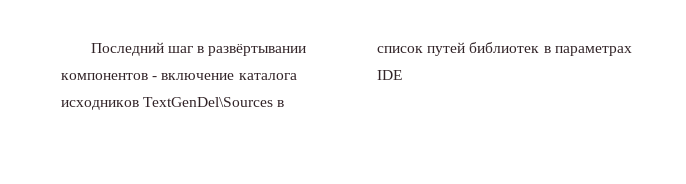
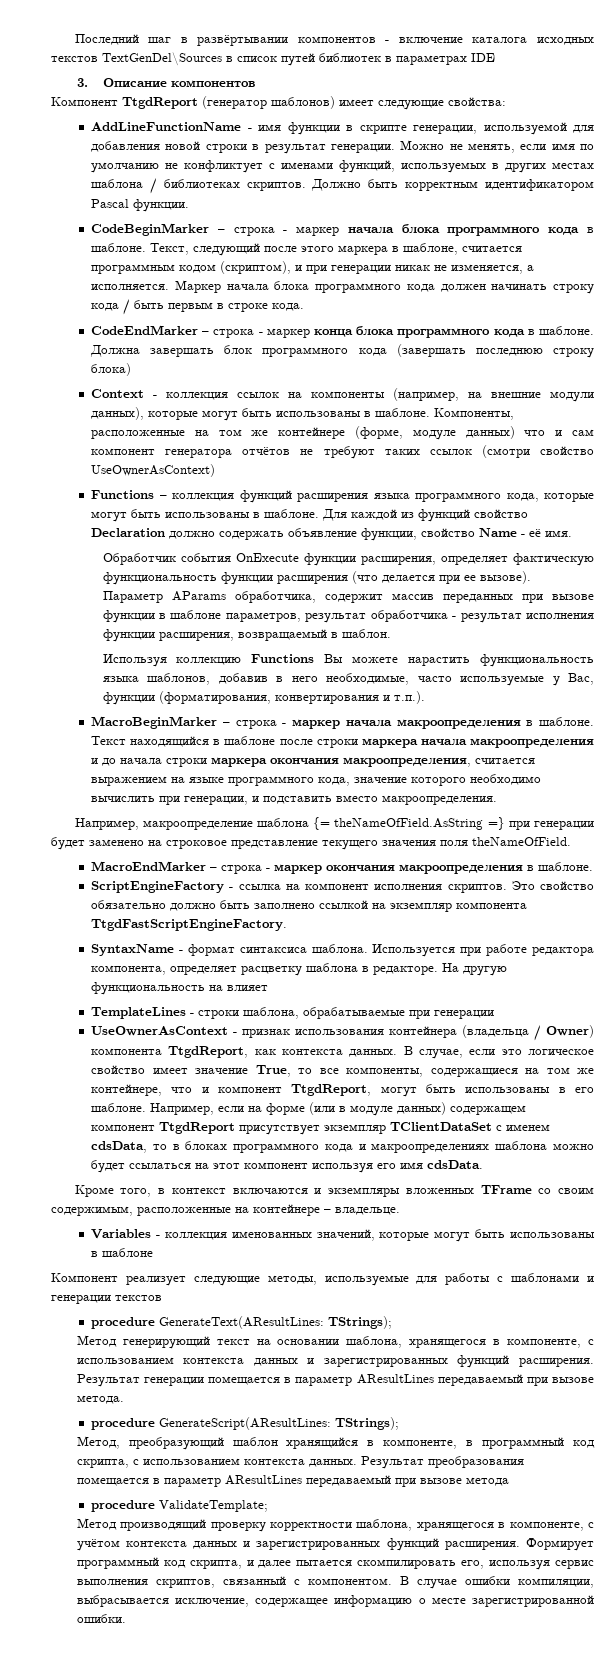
[61,100,139,110] исходников -> [537,37,594,45] [51,56,98,62] исходных текстов
(402, 75) none -> [76,78,255,87] [51,96,506,110] [91,122,594,135] [91,140,594,154] [91,160,594,173] [91,178,594,194] [91,199,190,212] [91,223,594,236] [91,243,523,256] [91,261,535,274] [91,280,594,294] [91,299,305,315] [91,325,594,338] [90,344,594,358] [91,363,132,376] [91,388,594,402] [91,407,515,421] [91,426,594,440] [91,445,594,459] [91,464,216,477] [91,490,594,503] [91,509,529,522] [91,528,573,541] [102,553,594,566] [102,571,531,585] [102,591,594,603] [102,610,594,623] [102,629,391,642] [102,654,594,667] [102,673,594,686] [102,691,425,705] [91,716,594,729] [91,736,594,748] [91,757,536,767] [91,774,542,786] [91,795,498,805] [74,817,594,830] [51,837,571,850] [91,861,594,874] [91,881,594,893] [91,900,528,912] [91,919,288,931] [91,944,594,957] [91,963,508,976] [91,982,269,995] [91,1007,495,1019] [91,1025,594,1041] [91,1046,594,1059] [91,1065,595,1077] [91,1084,594,1097] [91,1102,527,1116] [91,1122,551,1135] [91,1141,594,1153] [91,1160,484,1173] [74,1185,595,1197] [51,1204,400,1216] [91,1229,595,1242] [91,1248,154,1257] [51,1273,595,1286] [51,1295,162,1304] [91,1316,393,1329] [76,1335,594,1349] [76,1355,594,1368] [76,1374,594,1387] [76,1395,124,1404] [91,1417,400,1430] [76,1436,595,1450] [76,1456,524,1469] [76,1475,509,1487] [91,1500,269,1512] [76,1518,594,1532] [76,1538,594,1551] [76,1557,594,1570] [76,1576,594,1589] [76,1595,595,1607] [76,1614,126,1623] // 3. Описание компонентов // Компонент TtgdReport (генератор шаблонов) имеет следующие свойства: // AddLineFunctionName - имя функции в скрипте генерации, используемой для добавления новой строки в результат генерации. Можно не менять, если имя по умолчанию не конфликтует с именами функций, используемых в других местах шаблона / библиотеках скриптов. Должно быть корректным идентификатором Pascal функции. // CodeBeginMarker – строка - маркер начала блока программного кода в шаблоне. Текст, следующий после этого маркера в шаблоне, считается программным кодом (скриптом), и при генерации никак не изменяется, а исполняется. Маркер начала блока программного кода должен начинать строку кода / быть первым в строке кода. // CodeEndMarker – строка - маркер конца блока программного кода в шаблоне. Должна завершать блок программного кода (завершать последнюю строку блока) // Context - коллекция ссылок на компоненты (например, на внешние модули данных), которые могут быть использованы в шаблоне. Компоненты, расположенные на том же контейнере (форме, модуле данных) что и сам компонент генератора отчётов не требуют таких ссылок (смотри свойство UseOwnerAsContext) // Functions – коллекция функций расширения языка программного кода, которые могут быть использованы в шаблоне. Для каждой из функций свойство Declaration должно содержать объявление функции, свойство Name - её имя. // Обработчик события OnExecute функции расширения, определяет фактическую функциональность функции расширения (что делается при ее вызове). Параметр AParams обработчика, содержит массив переданных при вызове функции в шаблоне параметров, результат обработчика - результат исполнения функции расширения, возвращаемый в шаблон. // Используя коллекцию Functions Вы можете нарастить функциональность языка шаблонов, добавив в него необходимые, часто используемые у Вас, функции (форматирования, конвертирования и т.п.). // MacroBeginMarker – строка - маркер начала макроопределения в шаблоне. Текст находящийся в шаблоне после строки маркера начала макроопределения и до начала строки маркера окончания макроопределения, считается выражением на языке программного кода, значение которого необходимо вычислить при генерации, и подставить вместо макроопределения. // Например, макроопределение шаблона {= theNameOfField.AsString =} при генерации будет заменено на строковое представление текущего значения поля theNameOfField. // MacroEndMarker – строка - маркер окончания макроопределения в шаблоне. // ScriptEngineFactory - ссылка на компонент исполнения скриптов. Это свойство обязательно должно быть заполнено ссылкой на экземпляр компонента TtgdFastScriptEngineFactory. // SyntaxName - формат синтаксиса шаблона. Используется при работе редактора компонента, определяет расцветку шаблона в редакторе. На другую функциональность на влияет // TemplateLines - строки шаблона, обрабатываемые при генерации // UseOwnerAsContext - признак использования контейнера (владельца / Owner) компонента TtgdReport, как контекста данных. В случае, если это логическое свойство имеет значение True, то все компоненты, содержащиеся на том же контейнере, что и компонент TtgdReport, могут быть использованы в его шаблоне. Например, если на форме (или в модуле данных) содержащем компонент TtgdReport присутствует экземпляр TClientDataSet с именем cdsData, то в блоках программного кода и макроопределениях шаблона можно будет ссылаться на этот компонент используя его имя cdsData. // Кроме того, в контекст включаются и экземпляры вложенных TFrame со своим содержимым, расположенные на контейнере – владельце. // Variables - коллекция именованных значений, которые могут быть использованы в шаблоне // Компонент реализует следующие методы, используемые для работы с шаблонами и генерации текстов // procedure GenerateText(AResultLines: TStrings); // Метод генерирующий текст на основании шаблона, хранящегося в компоненте, с использованием контекста данных и зарегистрированных функций расширения. Результат генерации помещается в параметр AResultLines передаваемый при вызове метода. // procedure GenerateScript(AResultLines: TStrings); // Метод, преобразующий шаблон хранящийся в компоненте, в программный код скрипта, с использованием контекста данных. Результат преобразования помещается в параметр AResultLines передаваемый при вызове метода // procedure ValidateTemplate; // Метод производящий проверку корректности шаблона, хранящегося в компоненте, с учётом контекста данных и зарегистрированных функций расширения. Формирует программный код скрипта, и далее пытается скомпилировать его, используя сервис выполнения скриптов, связанный с компонентом. В случае ошибки компиляции, выбрасывается исключение, содержащее информацию о месте зарегистрированной ошибки.

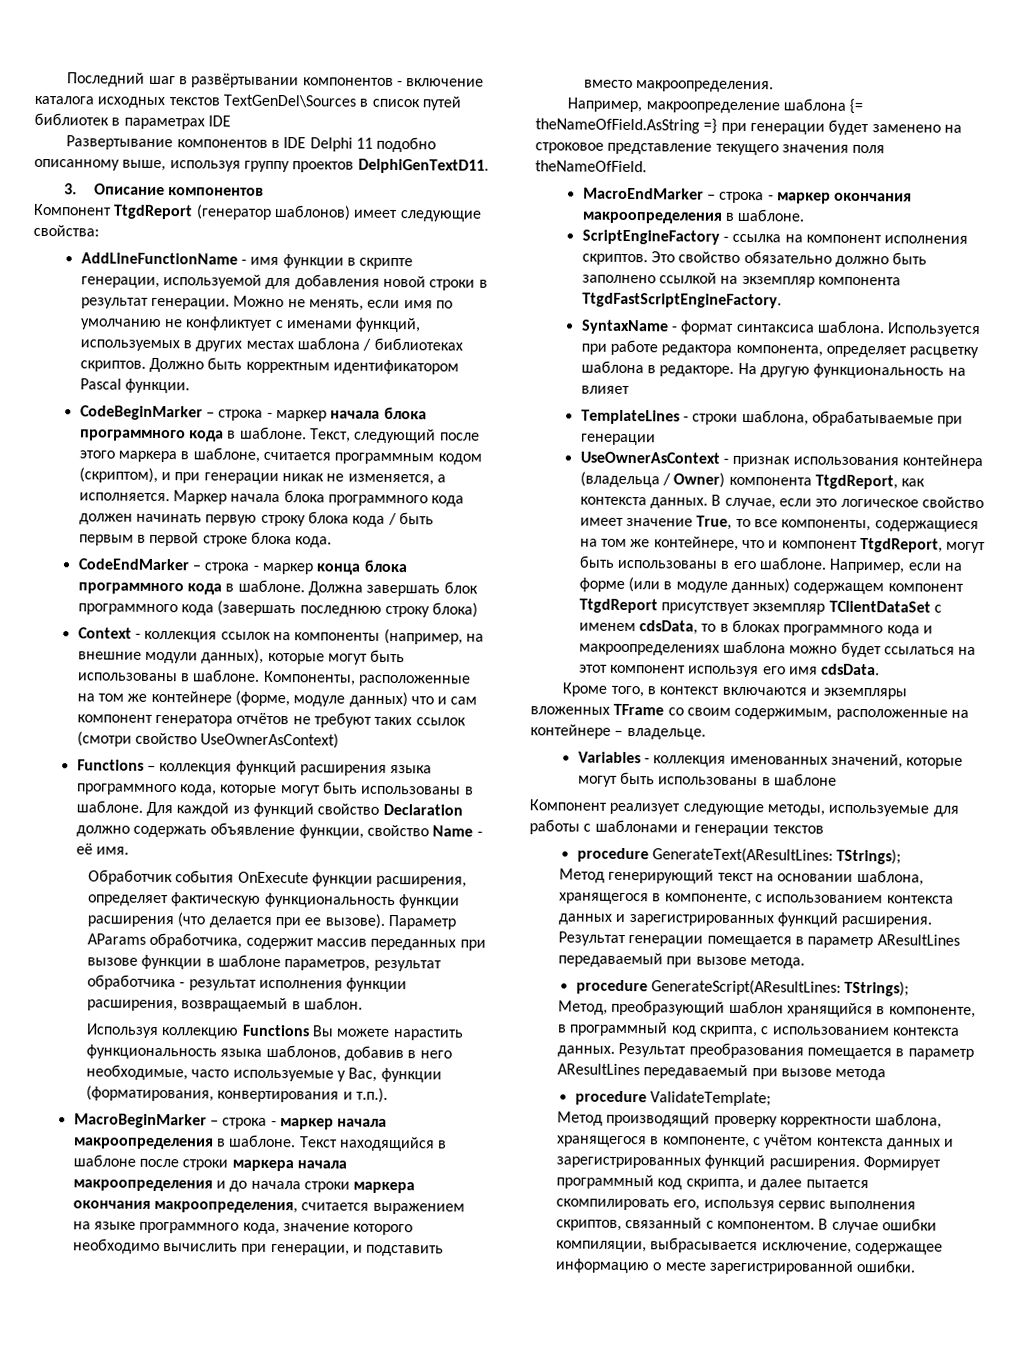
(495, 57) none -> [66,135,437,153] [34,158,489,174] // Развертывание компонентов в IDE Delphi 11 подобно описанному выше, используя группу проектов DelphiGenTextD11.
[553,284,594,294] строку -> [205,511,349,527] первую строку блока
[228,303,269,312] строке -> [149,531,292,547] первой строке блока

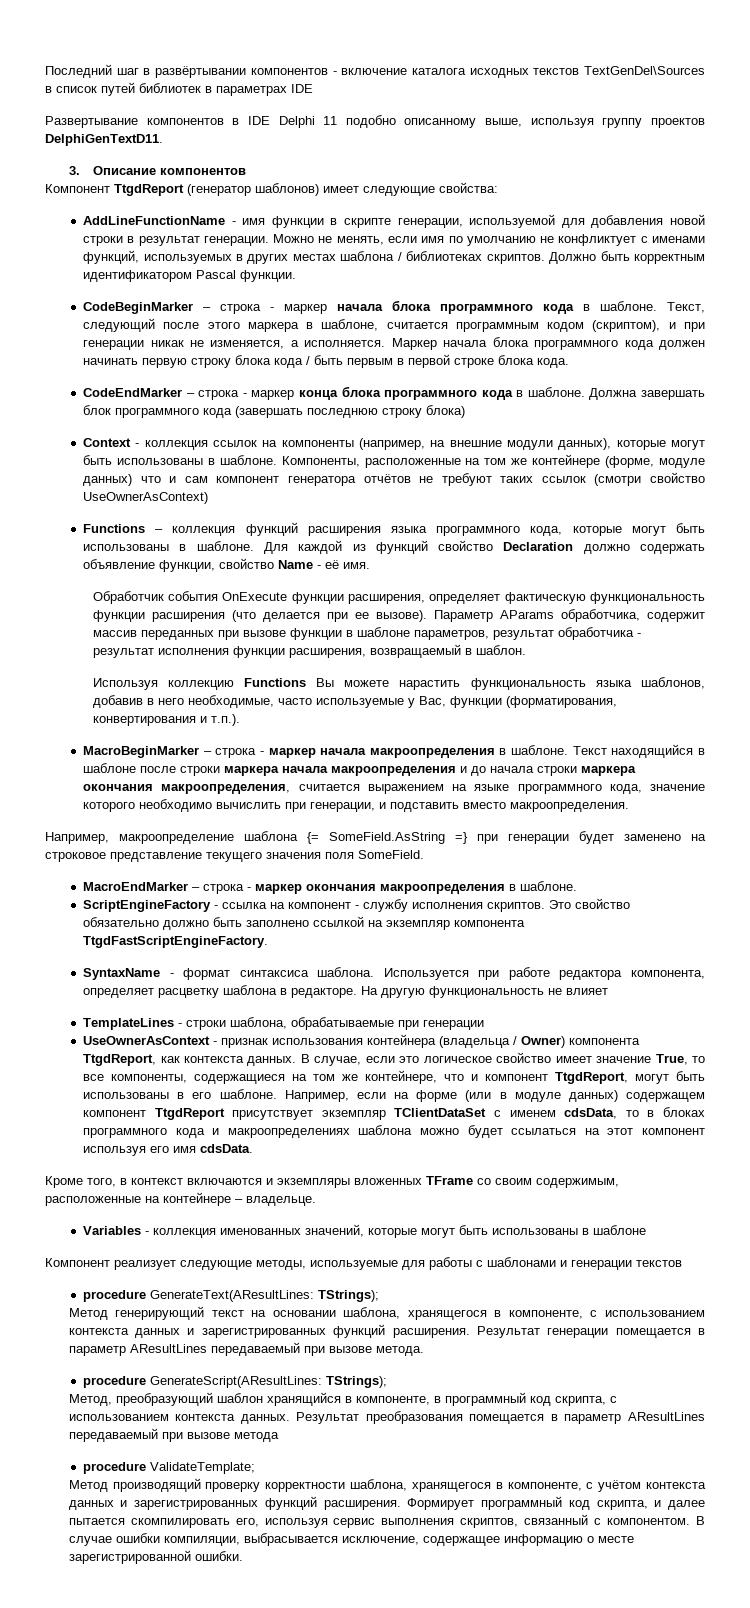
[535,118,700,134] theNameOfField.AsString -> [329,832,445,844] SomeField.AsString
[535,160,647,173] theNameOfField. -> [358,850,424,859] SomeField.
(882, 239) none -> [355,899,409,912] - службу
[947,367,966,376] на -> [548,988,563,995] не

